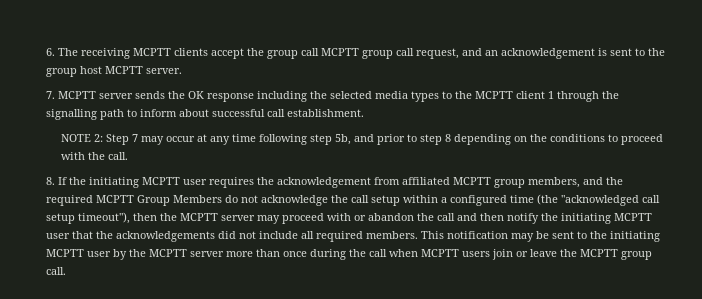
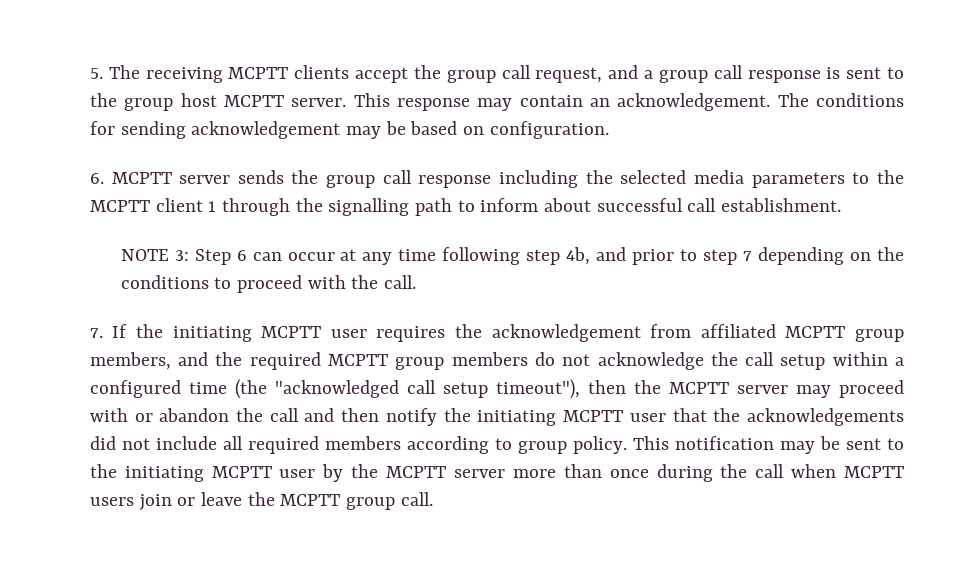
[46,48,56,56] 6. -> [89,68,103,79] 5.
[321,48,596,59] MCPTT group call request, and an acknowledgement -> [535,65,821,83] request, and a group call response
[46,91,56,99] // 7. -> [353,93,905,111] [89,121,609,139] [89,173,104,184] This response may contain an acknowledgement. The conditions for sending acknowledgement may be based on configuration. // 6.
[188,91,205,99] OK -> [326,170,412,188] group call
[411,91,440,102] types -> [751,172,845,188] parameters
[94,134,165,145] 2: Step 7 may -> [174,249,282,265] 3: Step 6 can
[335,134,352,145] 5b, -> [566,247,591,265] 4b,
[445,134,452,142] 8 -> [743,251,753,261] 7
[46,177,56,185] 8. -> [89,328,103,338] 7.
[137,195,223,206] Group Members -> [395,352,528,370] group members
[366,231,419,239] members. -> [324,436,627,454] members according to group policy.

